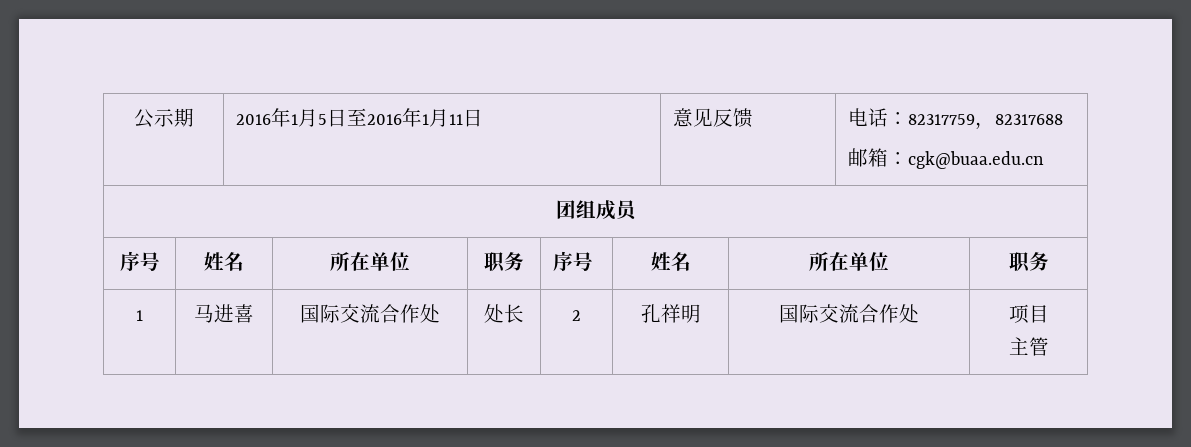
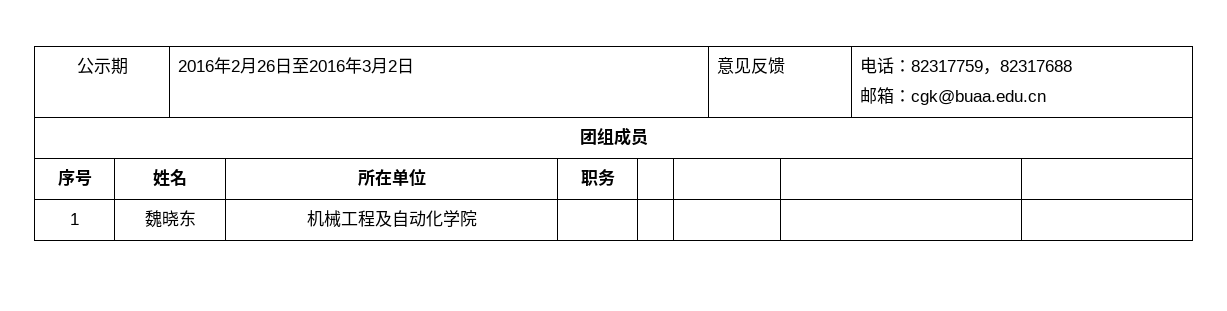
[290,108,463,127] 1月5日至2016年1月11 -> [230,57,397,74] 2月26日至2016年3月2
[552,251,593,271] [650,252,691,271] [809,252,889,271] [1008,252,1049,273] [136,310,143,321] [194,304,254,323] [300,304,440,323] [484,304,524,323] [572,310,581,321] [640,304,701,323] [779,304,919,323] [1008,304,1049,324] [1008,337,1049,356] 序号 | 姓名 | 所在单位 | 职务 // 1 | 马进喜 | 国际交流合作处 | 处长 | 2 | 孔祥明 | 国际交流合作处 | 项目 // 主管 -> [70,213,79,225] [144,210,196,228] [306,210,477,227] | | | // 1 | 魏晓东 | 机械工程及自动化学院 | | | | |

